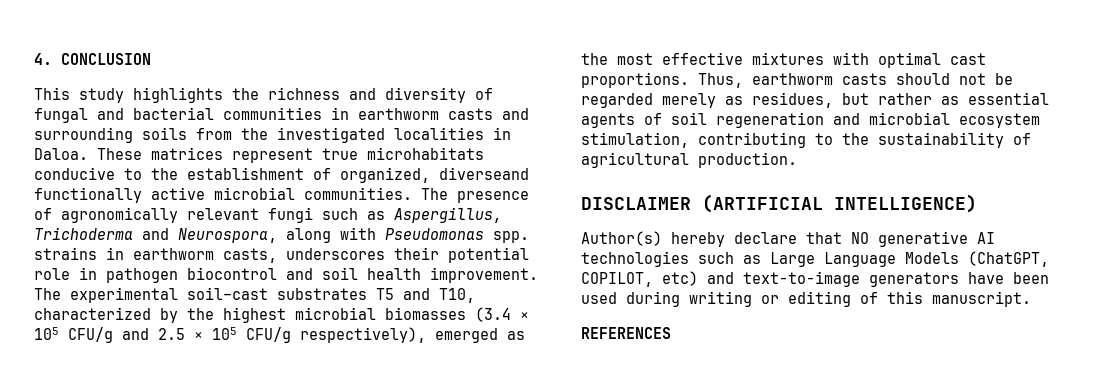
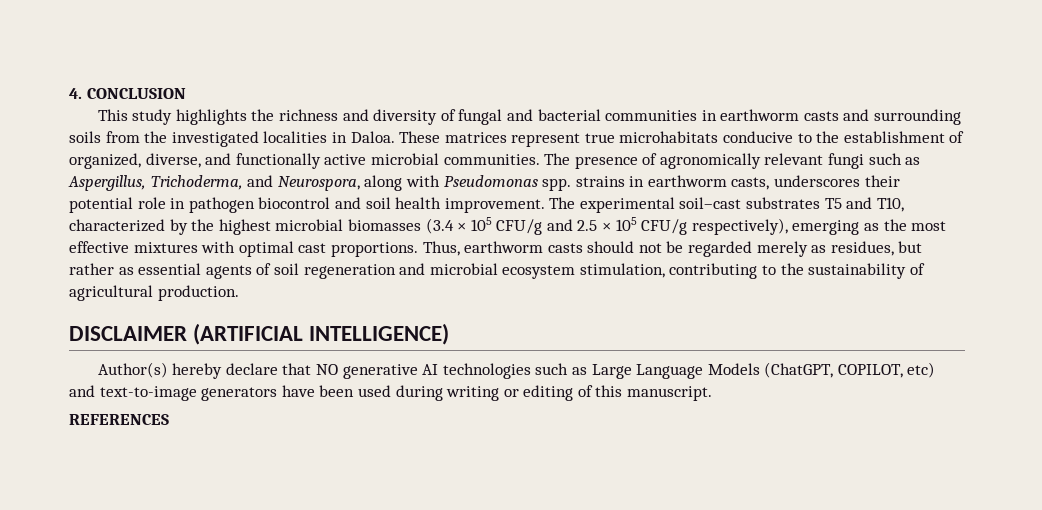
[439,167,529,180] diverseand -> [145,153,232,168] diverse, and
[34,227,133,240] Trichoderma -> [150,175,243,190] Trichoderma,
[435,328,498,343] emerged -> [792,220,860,235] emerging

